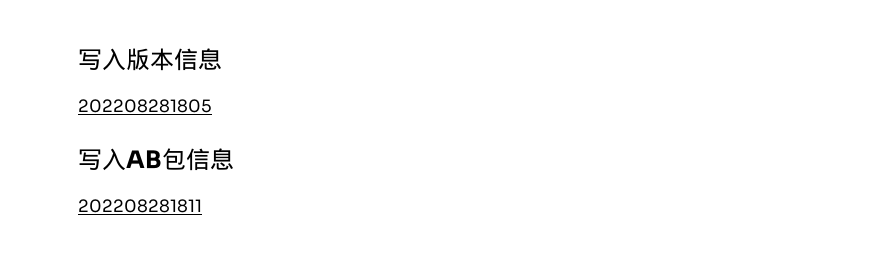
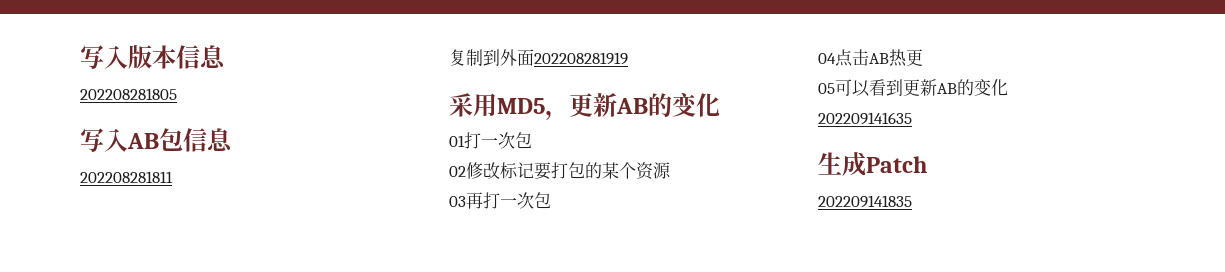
(202, 206) none -> [449,49,628,66] [449,92,720,120] [449,132,532,149] [449,162,671,180] [449,192,551,209] [818,49,923,67] [818,79,1008,97] [818,112,912,125] [818,152,927,176] [818,195,912,208] // 复制到外面202208281919 // 采用MD5，更新AB的变化 // 01打一次包 // 02修改标记要打包的某个资源 // 03再打一次包 // 04点击AB热更 // 05可以看到更新AB的变化 // 202209141635 // 生成Patch // 202209141835

